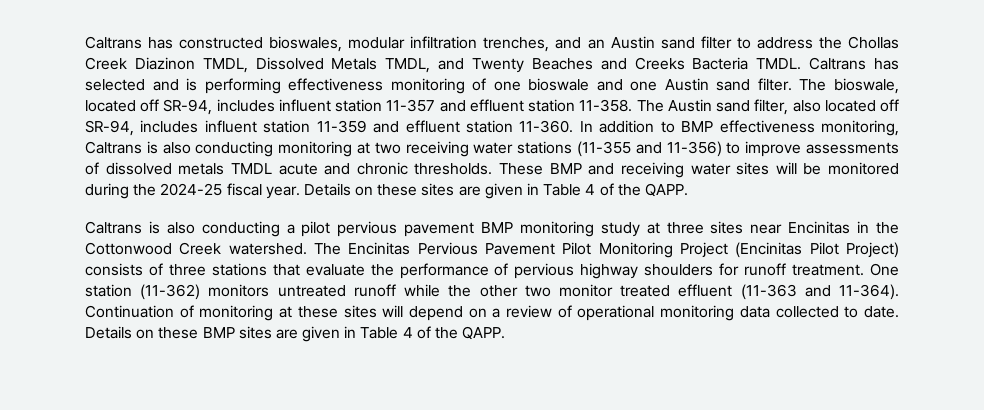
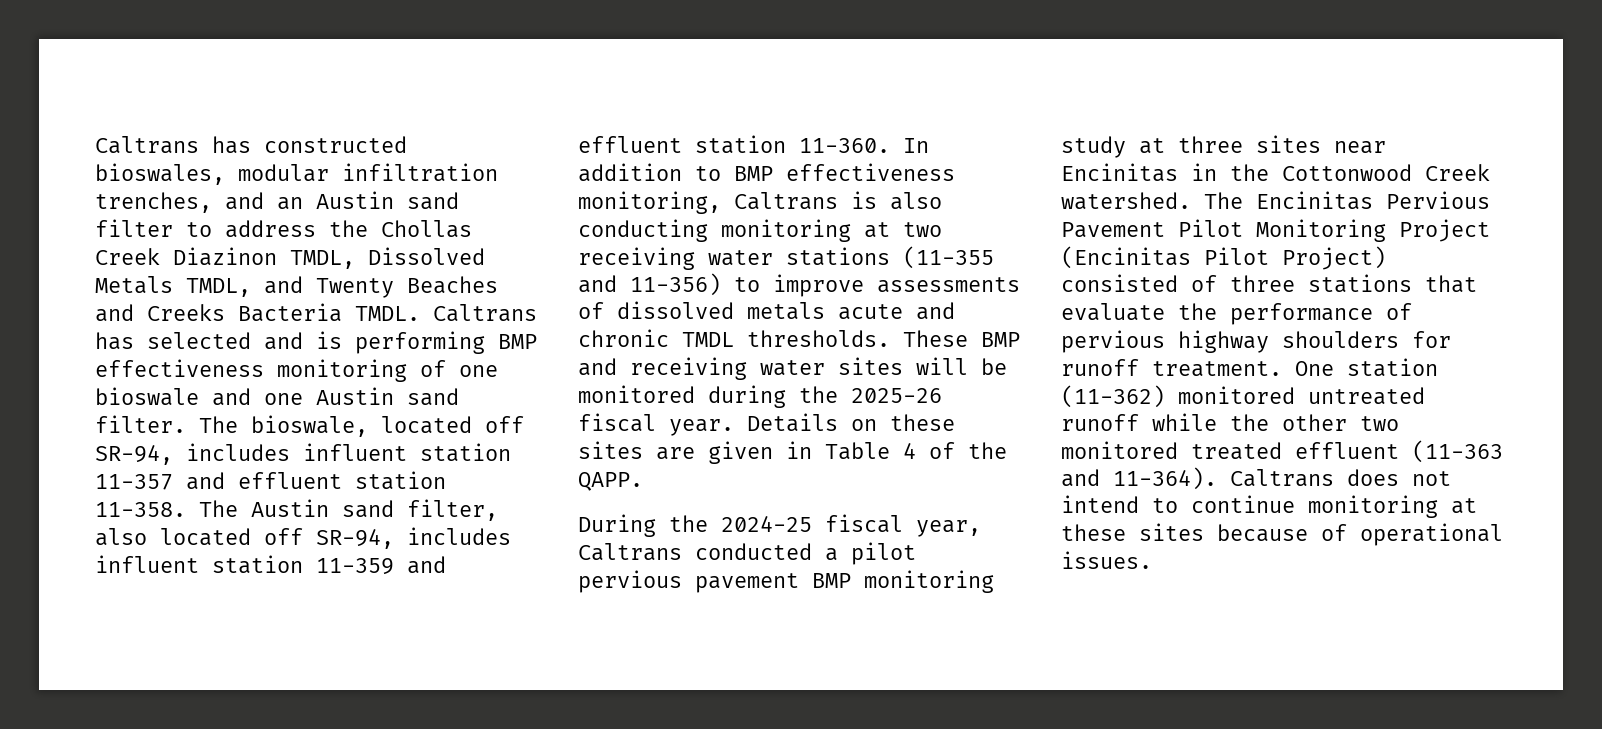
(281, 86) none -> [498,334,537,349] BMP
[230,163,272,174] TMDL -> (825, 311) none
(408, 168) none -> [682,332,734,347] TMDL
[160,183,223,196] 2024-25 -> [851,388,942,403] 2025-26
[85,221,280,237] Caltrans is also conducting -> [578,514,981,537] [578,543,812,561] During the 2024-25 fiscal year, Caltrans conducted
[85,263,143,276] consists -> [1061,274,1178,292] consisted
[208,284,270,297] monitors -> [1178,386,1295,404] monitored
[558,284,613,297] monitor -> [1061,441,1178,459] monitored
[85,305,900,321] [85,326,506,342] Continuation of monitoring at these sites will depend on a review of operational monitoring data collected to date. Details on these BMP sites are given in Table 4 of the QAPP. -> [1230,469,1451,487] [1061,495,1477,518] [1061,523,1503,546] [1061,551,1152,569] Caltrans does not intend to continue monitoring at these sites because of operational issues.

